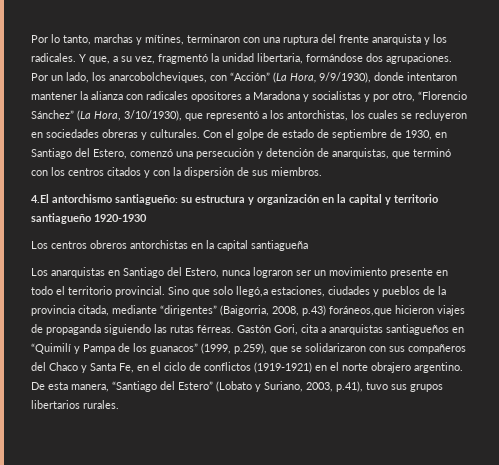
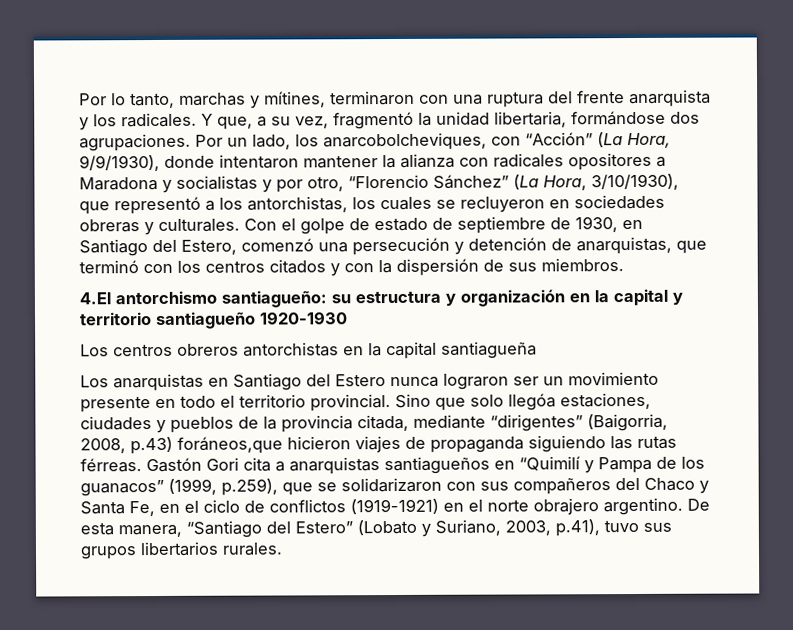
[185,268,219,278] Estero, -> [335,374,386,387] Estero
[236,286,268,297] llegó,a -> [508,393,556,411] llegóa
[274,324,298,335] Gori, -> [206,457,239,471] Gori

